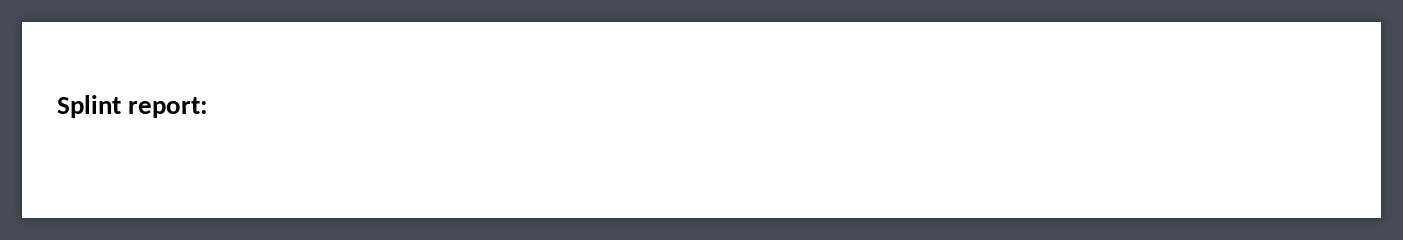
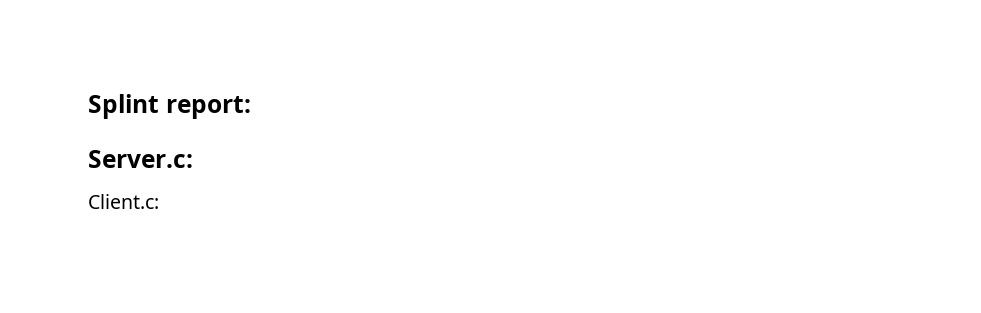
(208, 107) none -> [88,150,193,168] [88,194,159,209] // Server.c: // Client.c:

